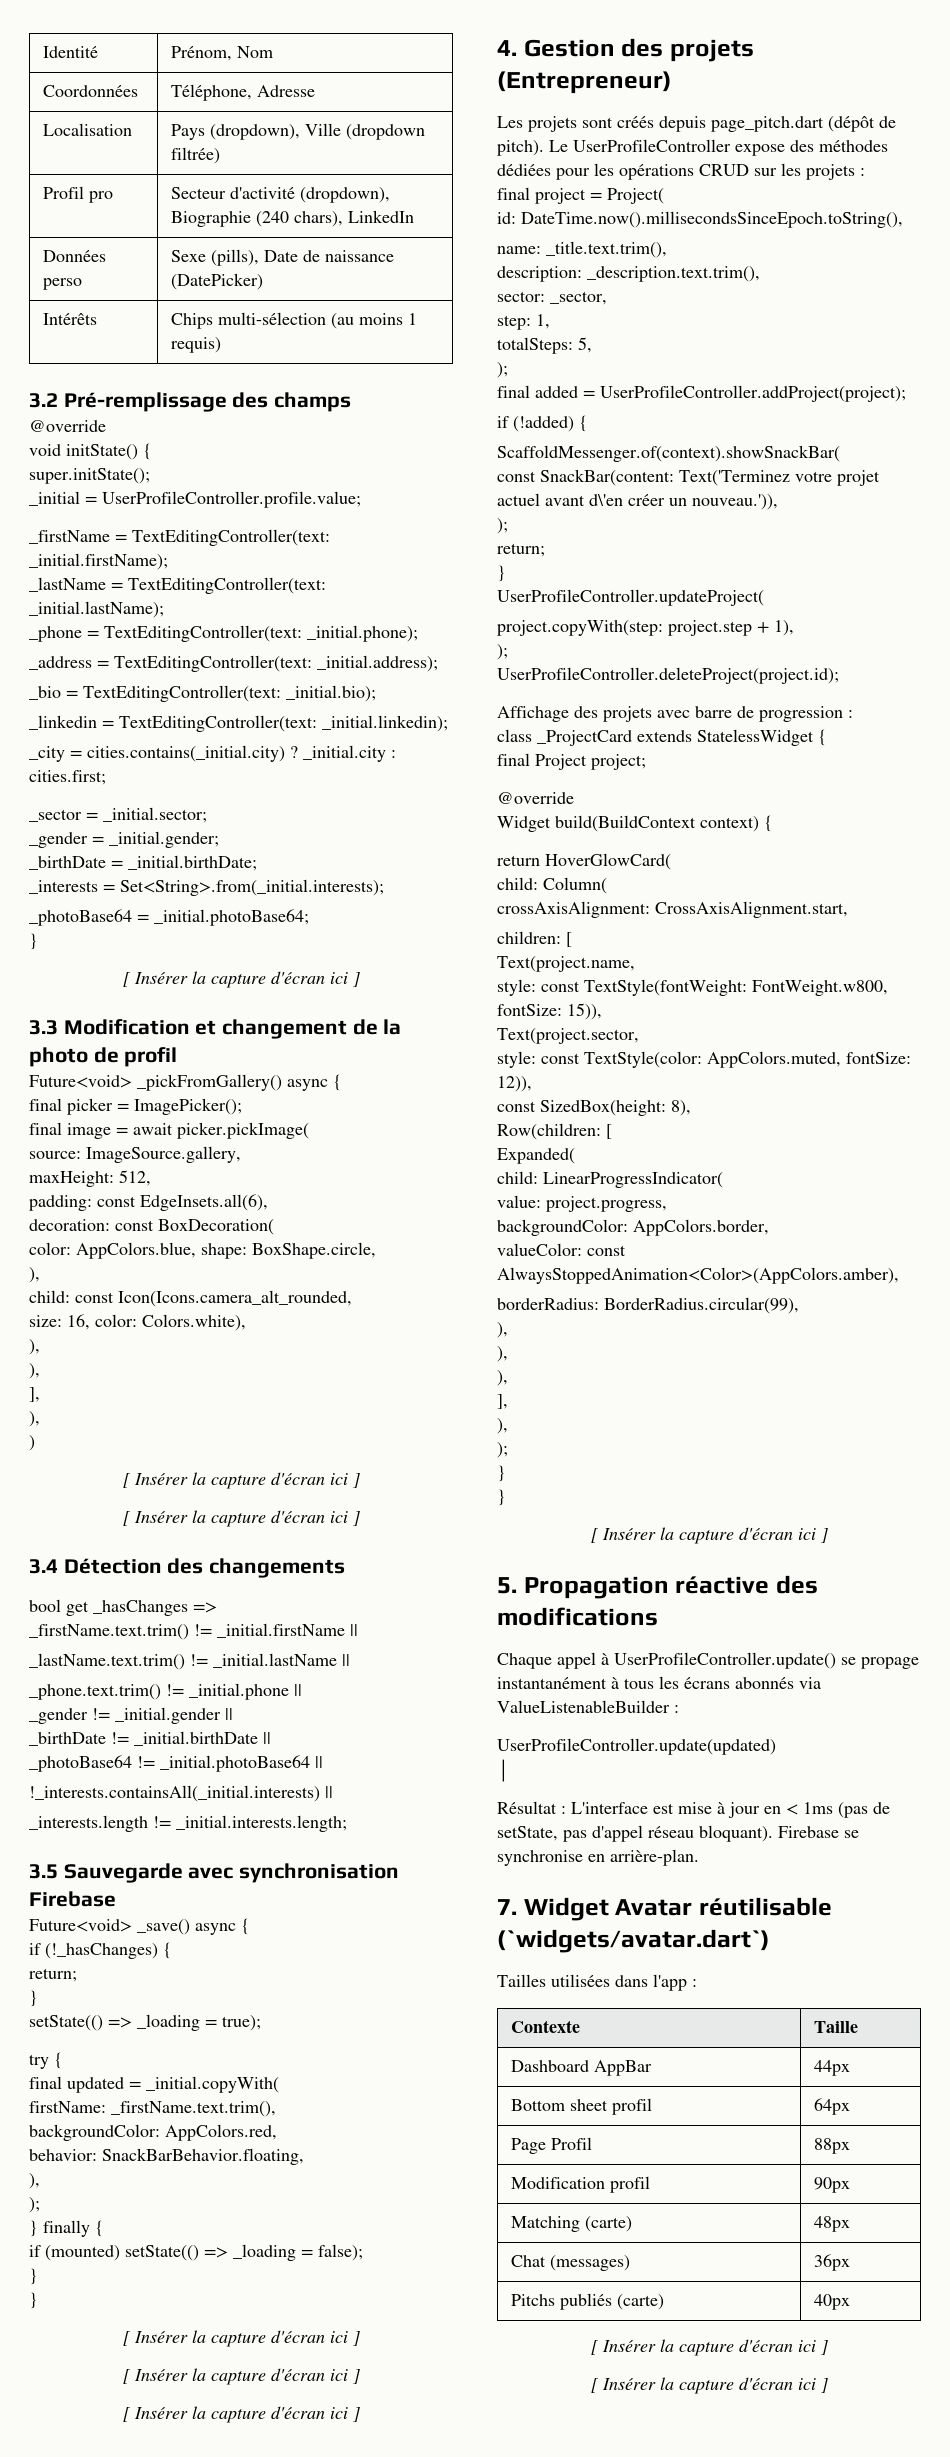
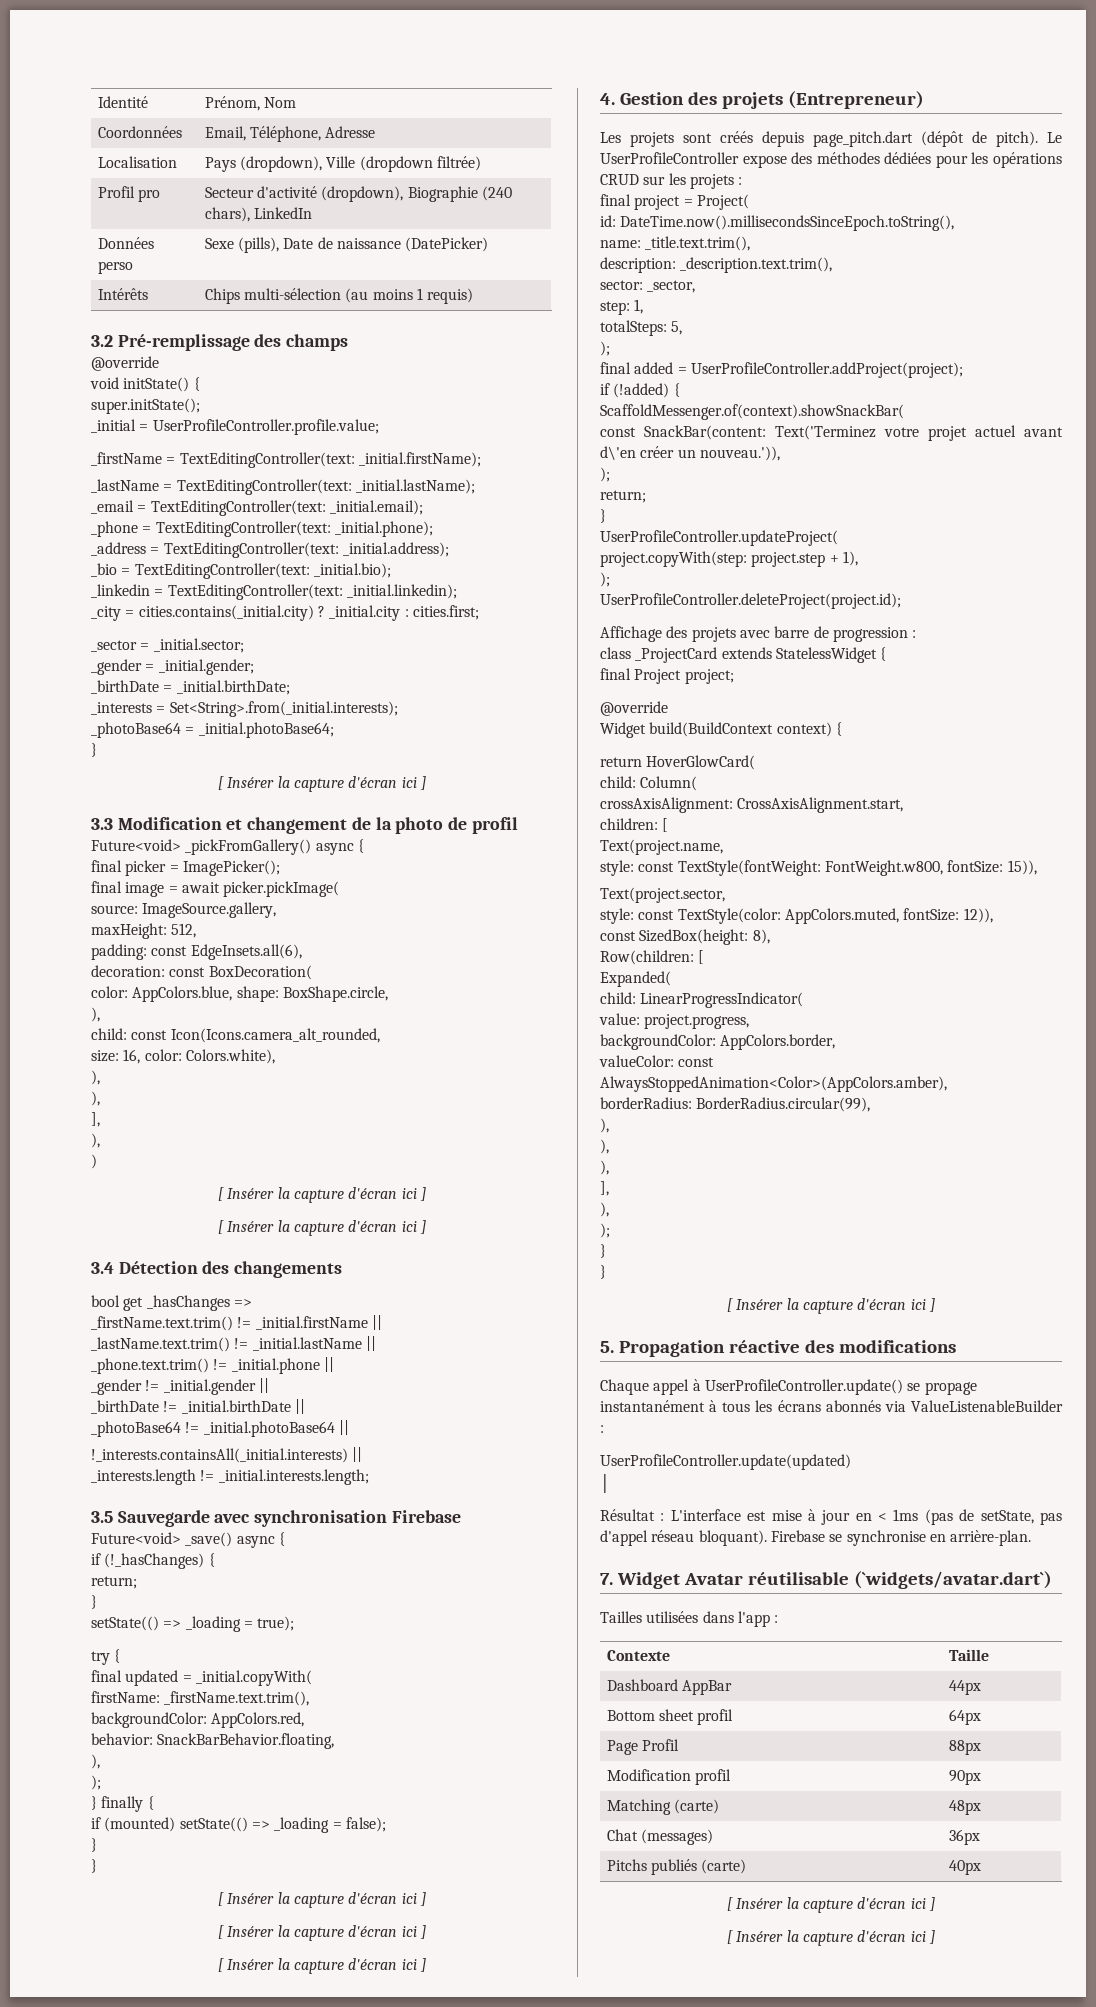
(138, 91) none -> [204,126,246,141] Email,
(164, 609) none -> [91,500,423,516] // _email = TextEditingController(text: _initial.email);

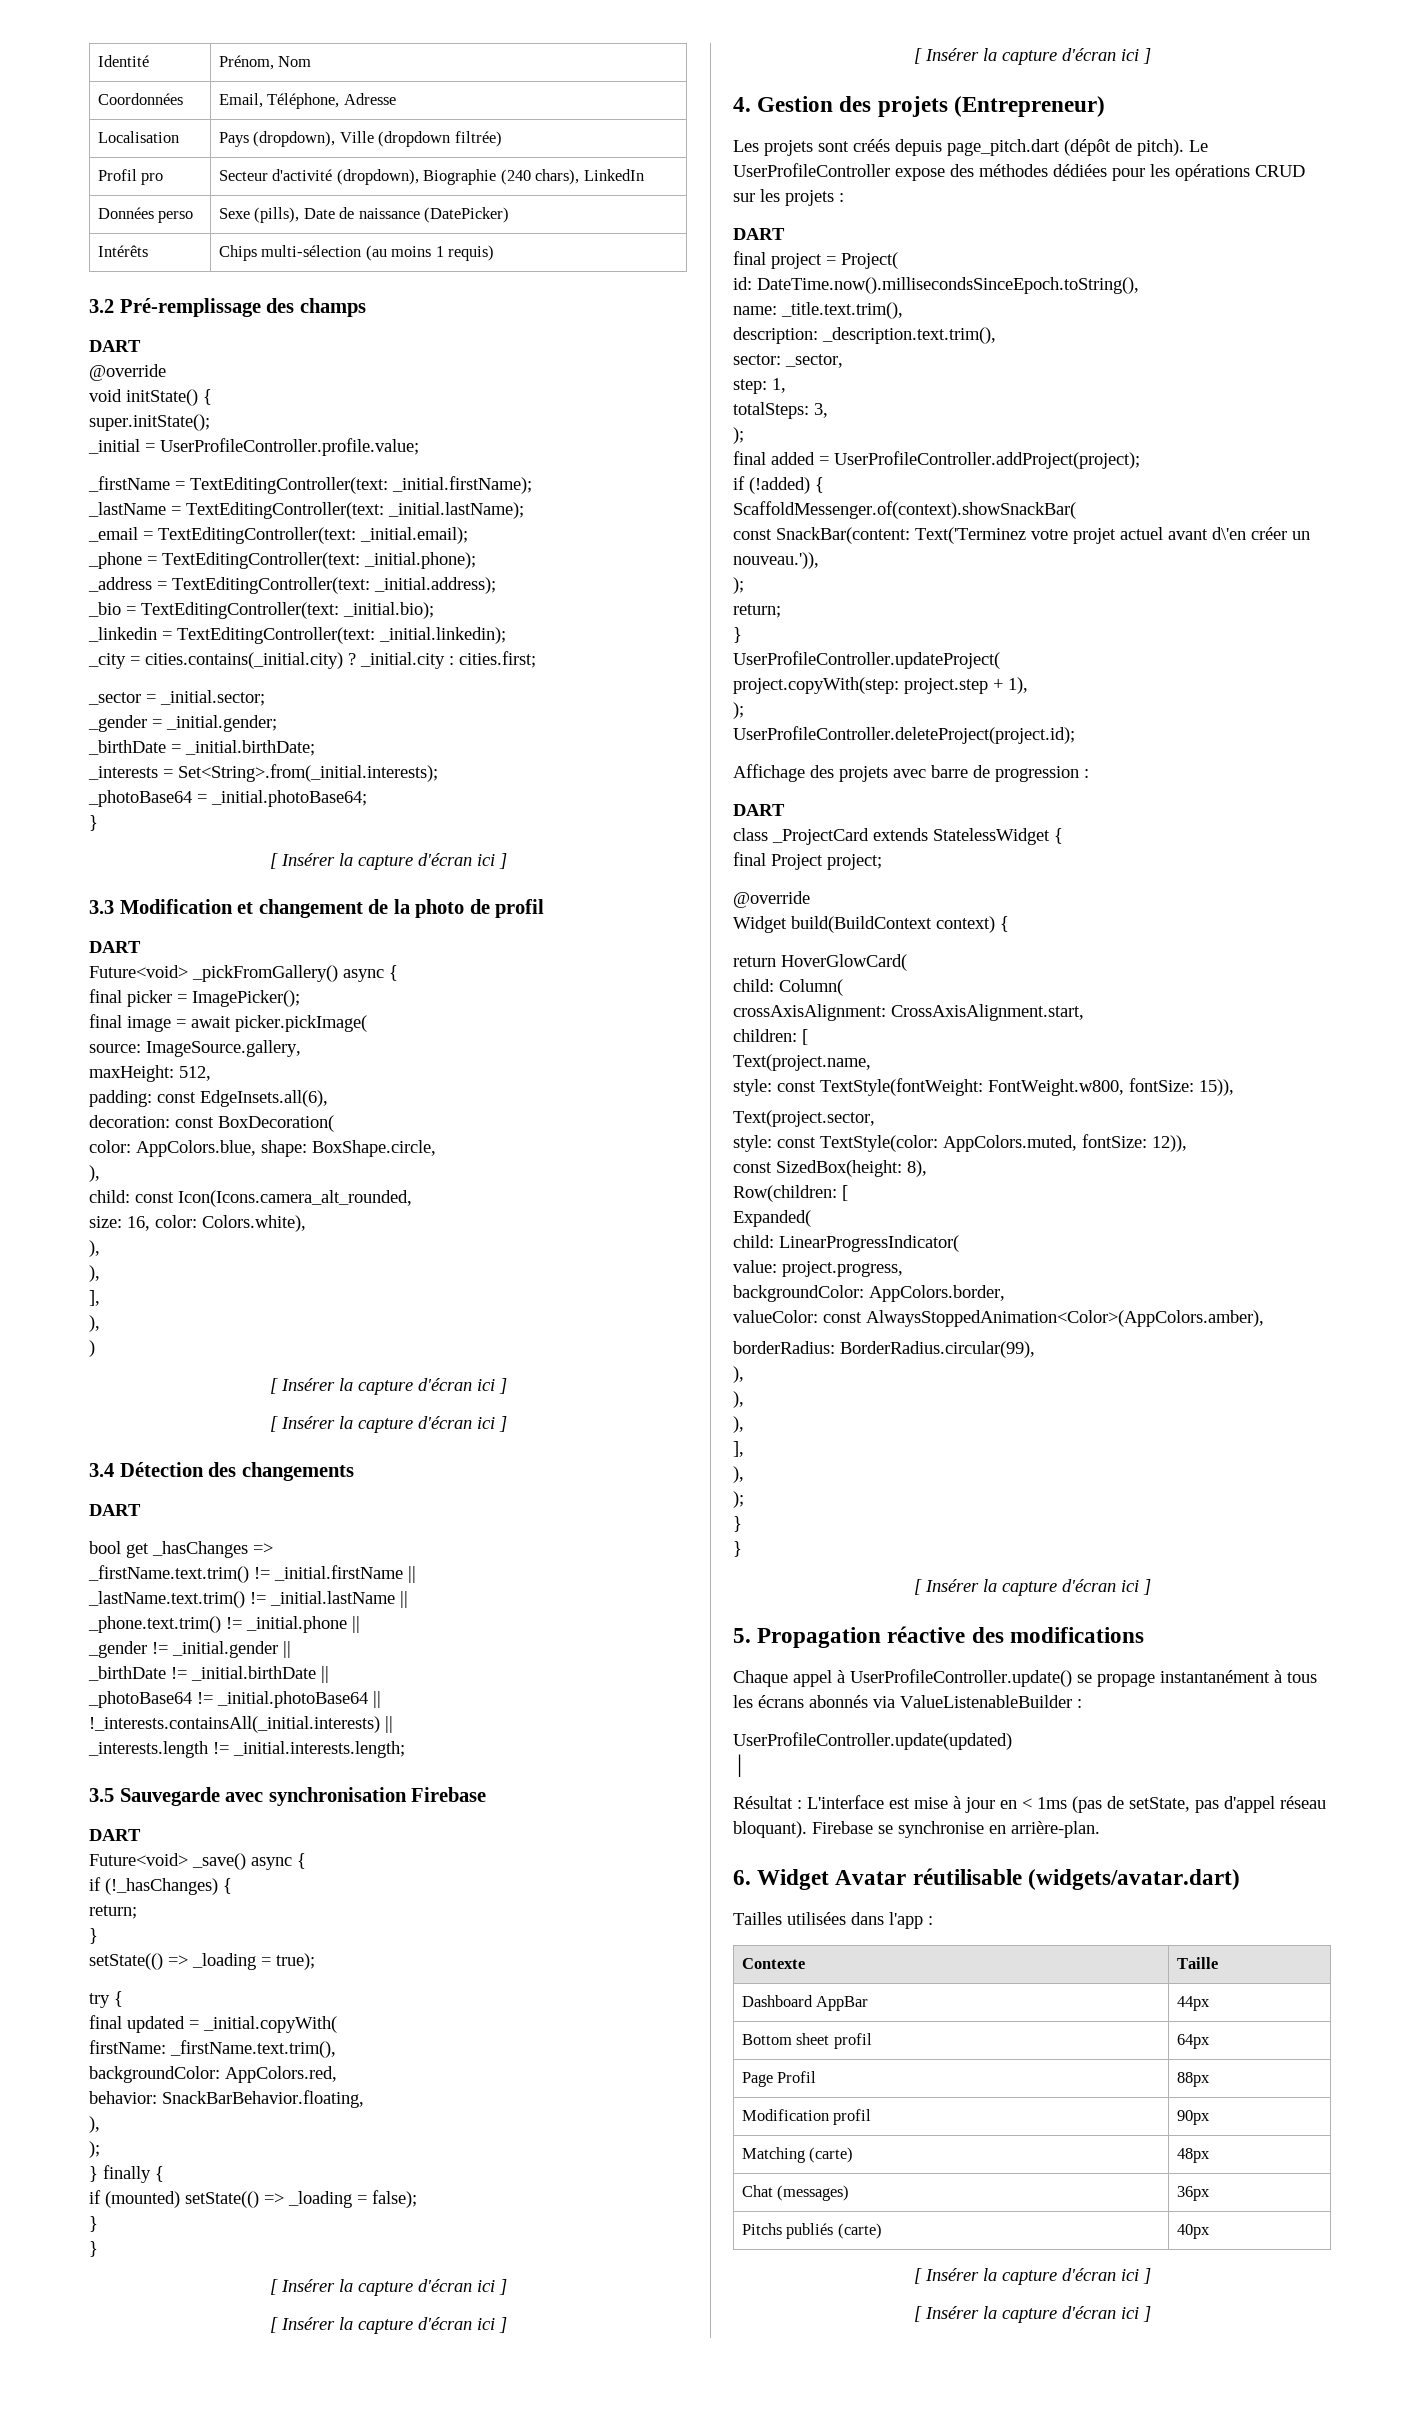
(349, 342) none -> [89,340,141,352] // DART
(518, 825) none -> [89,941,141,953] // DART
(343, 1269) none -> [89,1504,141,1516] // DART
(461, 1516) none -> [89,1829,141,1841] // DART
(743, 181) none -> [733,228,785,240] // DART
[671,321,683,335] 5, -> [814,403,828,418] 3,
(917, 634) none -> [733,804,785,816] // DART
[600,1573,613,1585] 7. -> [733,1870,751,1885] 6.
[853,1571,1052,1589] (`widgets/avatar.dart`) -> [1027,1869,1240,1890] (widgets/avatar.dart)

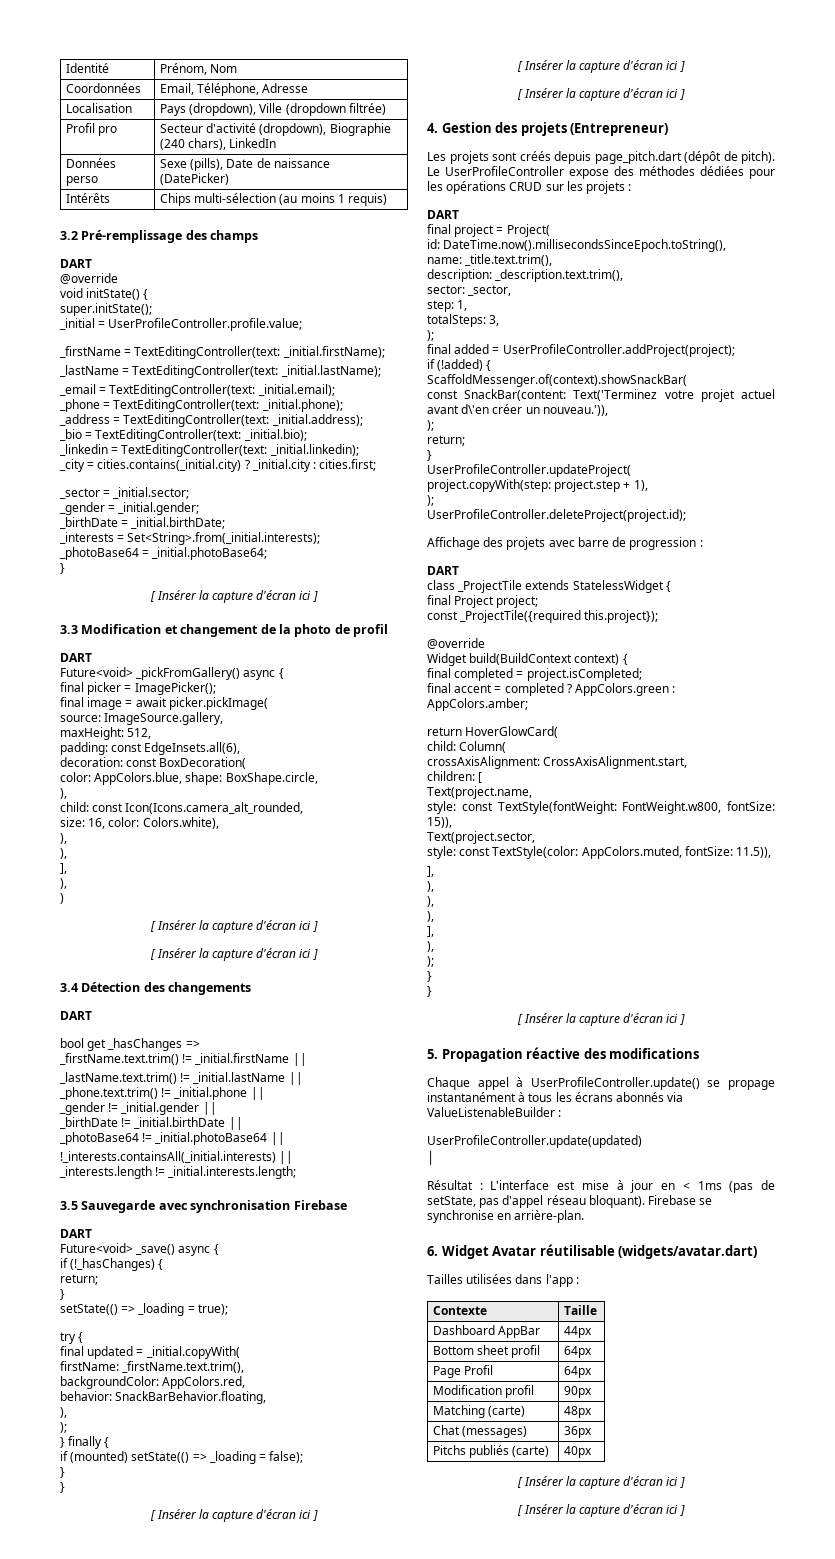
[772,828,869,845] _ProjectCard -> [457,580,523,593] _ProjectTile
(882, 862) none -> [427,610,659,623] // const _ProjectTile({required this.project});
(1009, 924) none -> [427,668,642,681] [427,683,676,696] [427,698,528,711] // final completed = project.isCompleted; // final accent = completed ? AppColors.green : AppColors.amber;
[1152,1135,1187,1152] [733,1160,927,1177] [733,1185,848,1202] [733,1210,811,1227] [733,1235,959,1252] [733,1260,903,1277] [733,1285,1005,1302] [733,1310,1264,1327] [733,1341,1035,1358] 12)), // const SizedBox(height: 8), // Row(children: [ // Expanded( // child: LinearProgressIndicator( // value: project.progress, // backgroundColor: AppColors.border, // valueColor: const AlwaysStoppedAnimation<Color>(AppColors.amber), // borderRadius: BorderRadius.circular(99), -> [736,847,772,858] [427,866,434,877] 11.5)), // ],
[1176,2072,1210,2087] 88px -> [563,1366,592,1378] 64px

